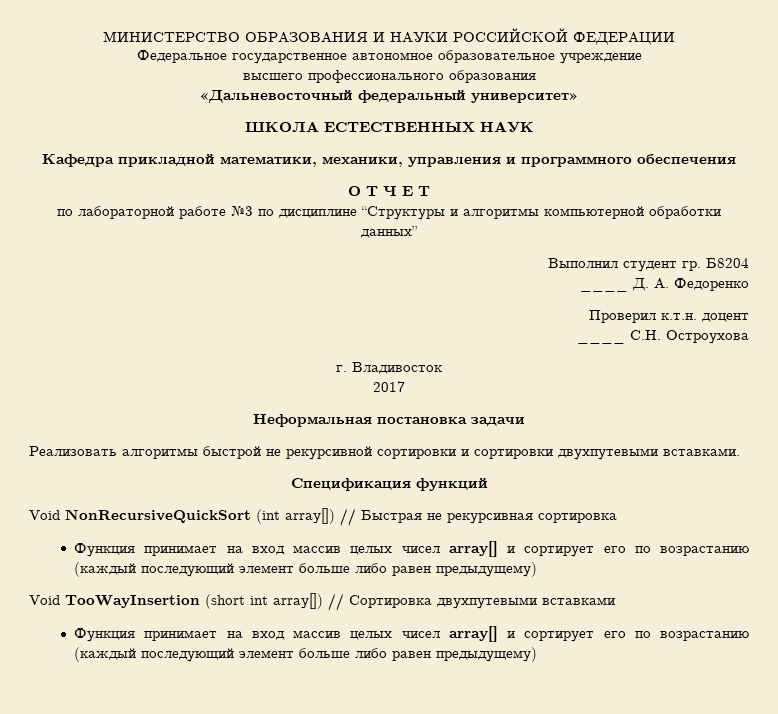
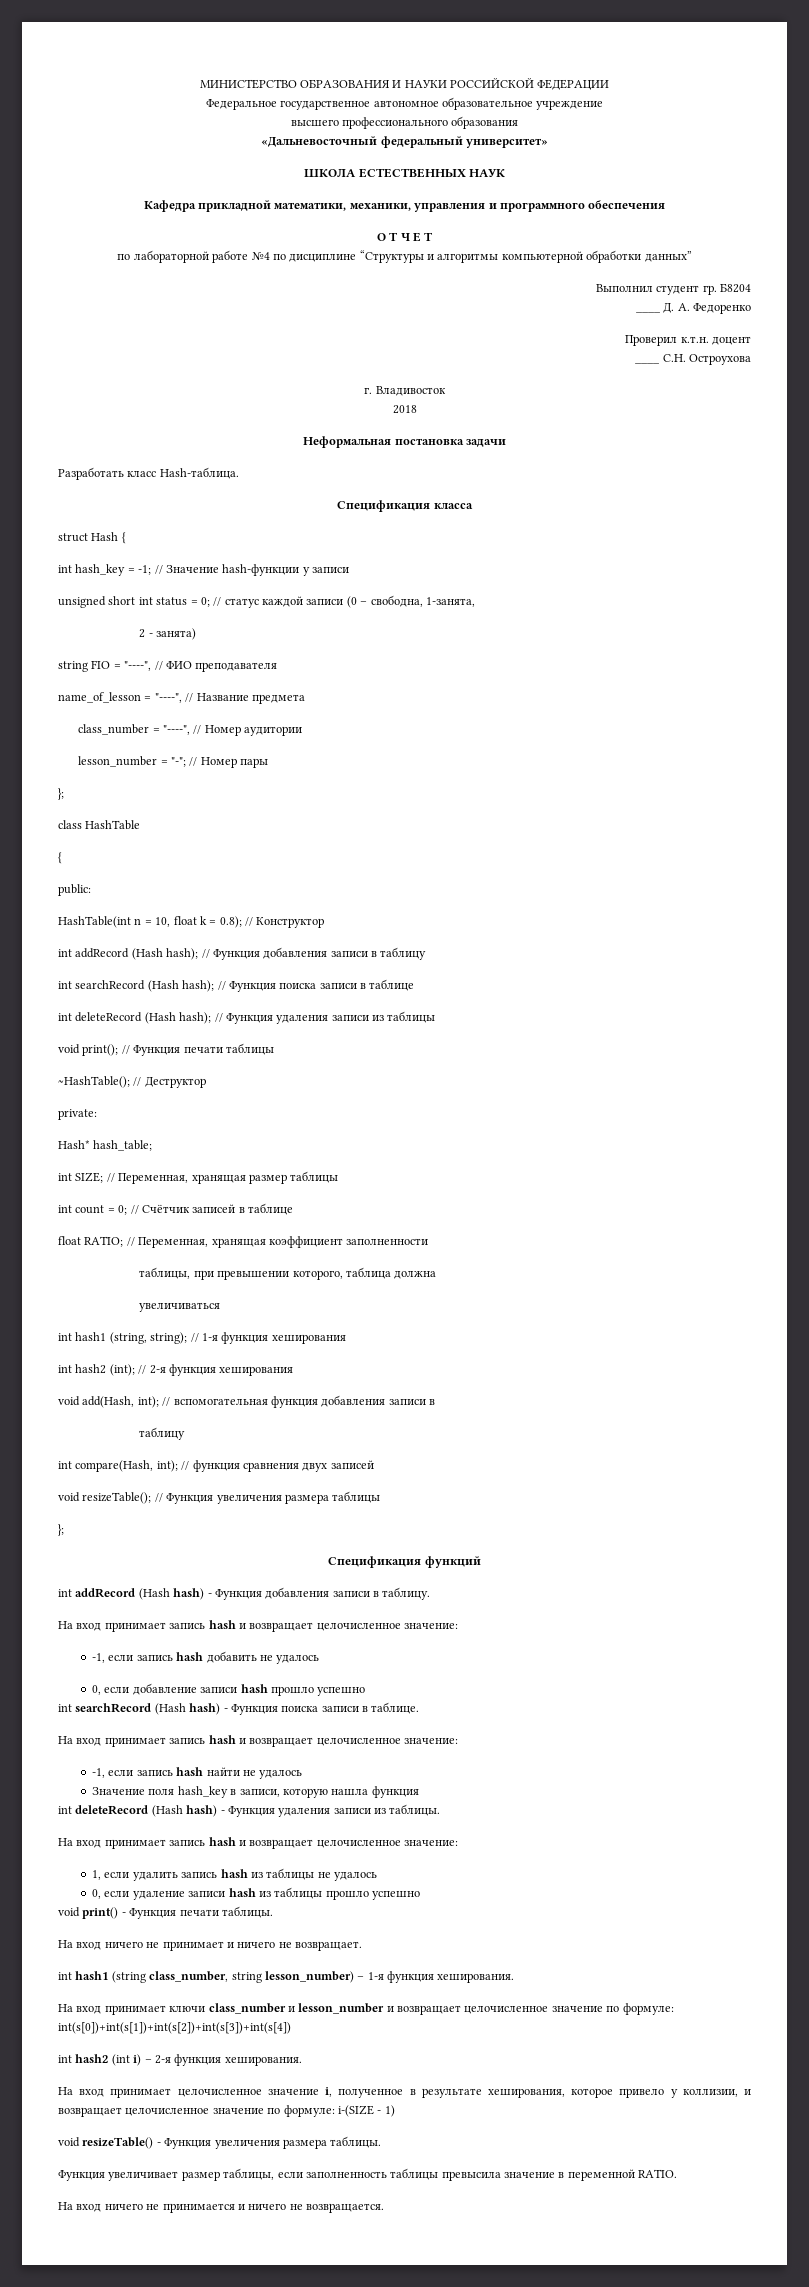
[231,206,253,216] №3 -> [251,252,270,261] №4
[373,381,405,392] 2017 -> [392,405,417,414] 2018
[29,446,740,460] [290,478,488,491] [29,508,617,526] [74,541,750,557] [74,562,538,577] [29,593,615,611] [74,626,750,642] [74,647,538,662] Реализовать алгоритмы быстрой не рекурсивной сортировки и сортировки двухпутевыми вставками. // Спецификация функций // Void NonRecursiveQuickSort (int array[]) // Быстрая не рекурсивная сортировка // Функция принимает на вход массив целых чисел array[] и сортирует его по возрастанию (каждый последующий элемент больше либо равен предыдущему) // Void TooWayInsertion (short int array[]) // Сортировка двухпутевыми вставками // Функция принимает на вход массив целых чисел array[] и сортирует его по возрастанию (каждый последующий элемент больше либо равен предыдущему) -> [58,467,239,480] [337,500,473,512] [58,532,126,544] [58,564,349,576] [58,595,475,608] [139,628,197,640] [58,660,278,672] [58,692,305,704] [78,724,303,736] [78,756,269,768] [58,788,64,800] [58,820,141,830] [58,852,62,864] [58,884,91,896] [58,916,325,928] [58,947,427,960] [58,979,415,992] [58,1011,436,1024] [58,1043,274,1056] [58,1076,206,1088] [58,1109,97,1120] [58,1140,153,1151] [58,1171,339,1184] [58,1203,293,1215] [58,1236,429,1248] [139,1267,437,1280] [139,1302,221,1312] [58,1332,346,1344] [58,1364,294,1376] [58,1395,435,1408] [139,1427,186,1440] [58,1460,374,1472] [58,1491,381,1504] [58,1524,64,1536] [328,1556,481,1568] [58,1587,431,1600] [58,1620,458,1632] [92,1651,320,1664] [92,1683,366,1696] [58,1702,420,1715] [58,1735,458,1747] [92,1767,303,1779] [92,1786,419,1798] [58,1804,441,1817] [58,1837,458,1849] [92,1868,378,1881] [92,1887,421,1900] [58,1906,273,1919] [58,1940,362,1951] [58,1971,515,1983] [58,2003,674,2015] [58,2022,291,2034] [58,2054,302,2066] [58,2087,751,2098] [58,2105,395,2117] [58,2136,382,2149] [58,2168,678,2181] [58,2202,384,2213] Разработать класс Hash-таблица. // Спецификация класса // struct Hash { // int hash_key = -1; // Значение hash-функции у записи // unsigned short int status = 0; // статус каждой записи (0 – свободна, 1-занята, // 2 - занята) // string FIO = "----", // ФИО преподавателя // name_of_lesson = "----", // Название предмета // class_number = "----", // Номер аудитории // lesson_number = "-"; // Номер пары // }; // class HashTable // { // public: // HashTable(int n = 10, float k = 0.8); // Конструктор // int addRecord (Hash hash); // Функция добавления записи в таблицу // int searchRecord (Hash hash); // Функция поиска записи в таблице // int deleteRecord (Hash hash); // Функция удаления записи из таблицы // void print(); // Функция печати таблицы // ~HashTable(); // Деструктор // private: // Hash* hash_table; // int SIZE; // Переменная, хранящая размер таблицы // int count = 0; // Счётчик записей в таблице // float RATIO; // Переменная, хранящая коэффициент заполненности // таблицы, при превышении которого, таблица должна // увеличиваться // int hash1 (string, string); // 1-я функция хеширования // int hash2 (int); // 2-я функция хеширования // void add(Hash, int); // вспомогательная функция добавления записи в // таблицу // int compare(Hash, int); // функция сравнения двух записей // void resizeTable(); // Функция увеличения размера таблицы // }; // Спецификация функций // int addRecord (Hash hash) - Функция добавления записи в таблицу. // На вход принимает запись hash и возвращает целочисленное значение: // -1, если запись hash добавить не удалось // 0, если добавление записи hash прошло успешно // int searchRecord (Hash hash) - Функция поиска записи в таблице. // На вход принимает запись hash и возвращает целочисленное значение: // -1, если запись hash найти не удалось // Значение поля hash_key в записи, которую нашла функция // int deleteRecord (Hash hash) - Функция удаления записи из таблицы. // На вход принимает запись hash и возвращает целочисленное значение: // 1, если удалить запись hash из таблицы не удалось // 0, если удаление записи hash из таблицы прошло успешно // void print() - Функция печати таблицы. // На вход ничего не принимает и ничего не возвращает. // int hash1 (string class_number, string lesson_number) – 1-я функция хеширования. // На вход принимает ключи class_number и lesson_number и возвращает целочисленное значение по формуле: int(s[0])+int(s[1])+int(s[2])+int(s[3])+int(s[4]) // int hash2 (int i) – 2-я функция хеширования. // На вход принимает целочисленное значение i, полученное в результате хеширования, которое привело у коллизии, и возвращает целочисленное значение по формуле: i-(SIZE - 1) // void resizeTable() - Функция увеличения размера таблицы. // Функция увеличивает размер таблицы, если заполненность таблицы превысила значение в переменной RATIO. // На вход ничего не принимается и ничего не возвращается.

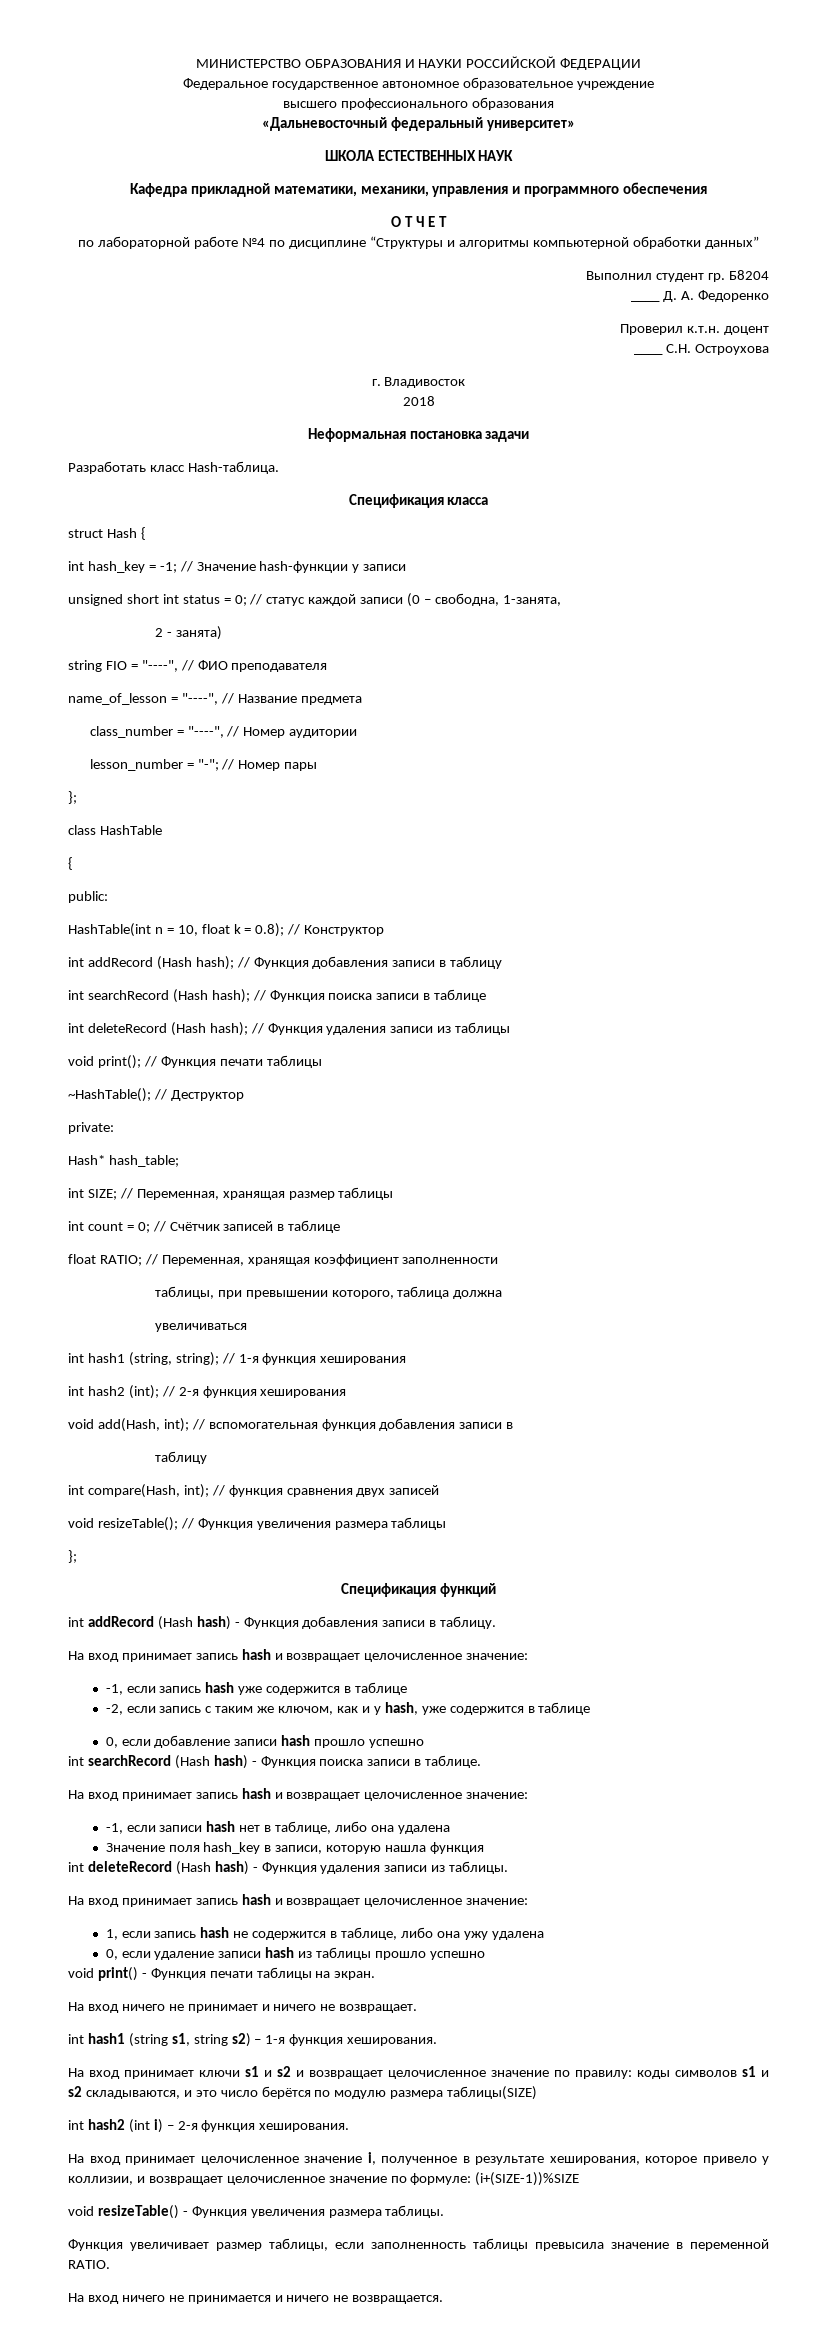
[206,1651,320,1664] добавить не удалось -> [238,1682,408,1695] [105,1702,591,1715] уже содержится в таблице // -2, если запись с таким же ключом, как и у hash, уже содержится в таблице
[136,1767,303,1779] запись hash найти не удалось -> [159,1821,450,1834] записи hash нет в таблице, либо она удалена
[132,1868,378,1881] удалить запись hash из таблицы не удалось -> [154,1927,544,1940] запись hash не содержится в таблице, либо она ужу удалена
[221,1906,273,1918] таблицы. -> [256,1967,376,1980] таблицы на экран.
[149,1971,354,1983] class_number, string lesson_number) -> [171,2033,251,2047] s1, string s2)
[208,2003,674,2015] [58,2022,291,2034] class_number и lesson_number и возвращает целочисленное значение по формуле: int(s[0])+int(s[1])+int(s[2])+int(s[3])+int(s[4]) -> [245,2066,769,2079] [68,2086,538,2100] s1 и s2 и возвращает целочисленное значение по правилу: коды символов s1 и s2 складываются, и это число берётся по модулю размера таблицы(SIZE)
[337,2105,395,2117] i-(SIZE - 1) -> [475,2172,580,2186] (i+(SIZE-1))%SIZE

